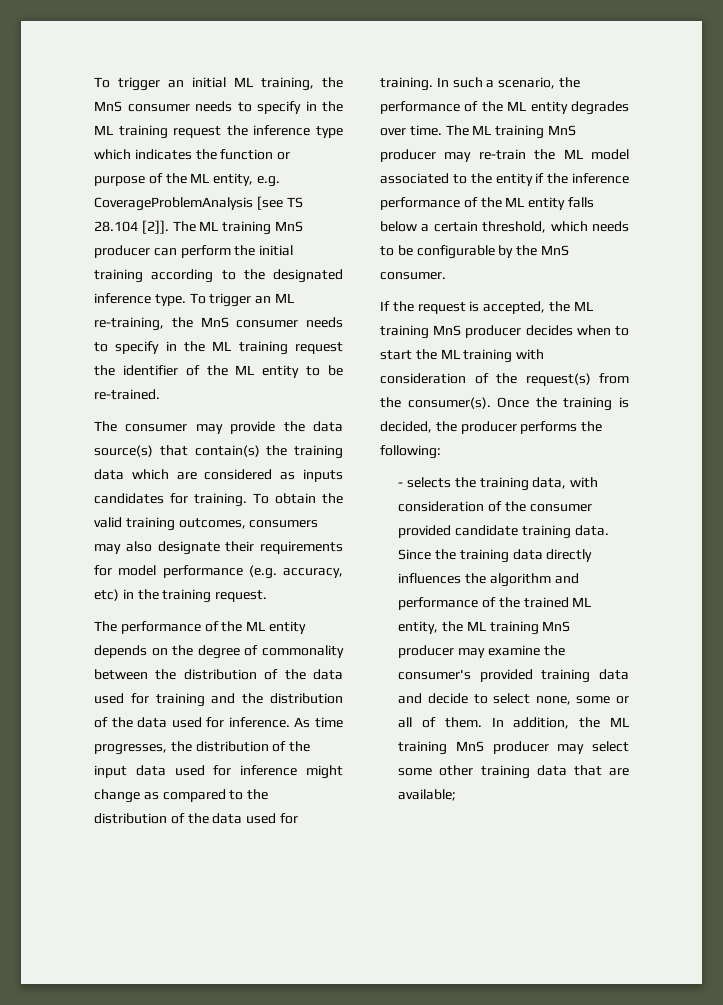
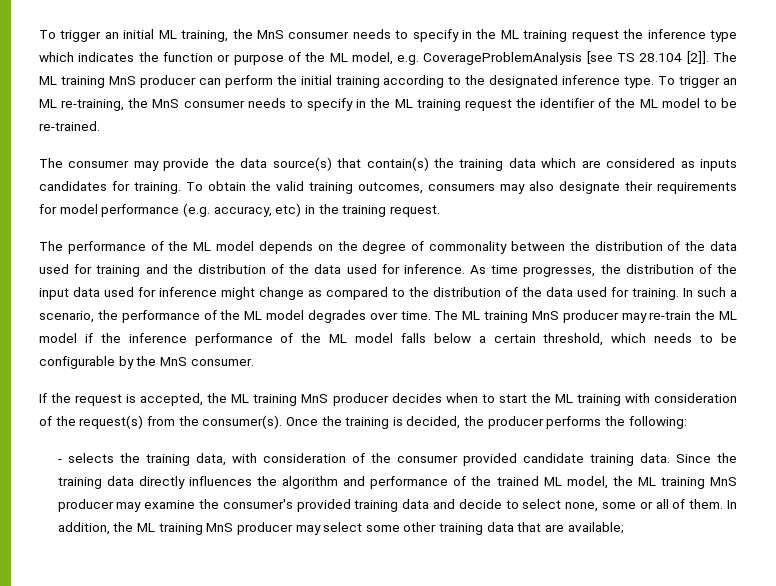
[213,173,254,186] entity, -> [351,52,393,65] model,
[262,365,300,378] entity -> [661,98,700,108] model
[268,621,306,634] entity -> [216,241,255,251] model
[530,101,568,114] entity -> [266,310,305,320] model
[380,173,533,186] associated to the entity -> (77, 338) none
[528,197,566,210] entity -> [355,333,394,343] model
[398,621,439,634] entity, -> [566,476,608,489] model,

